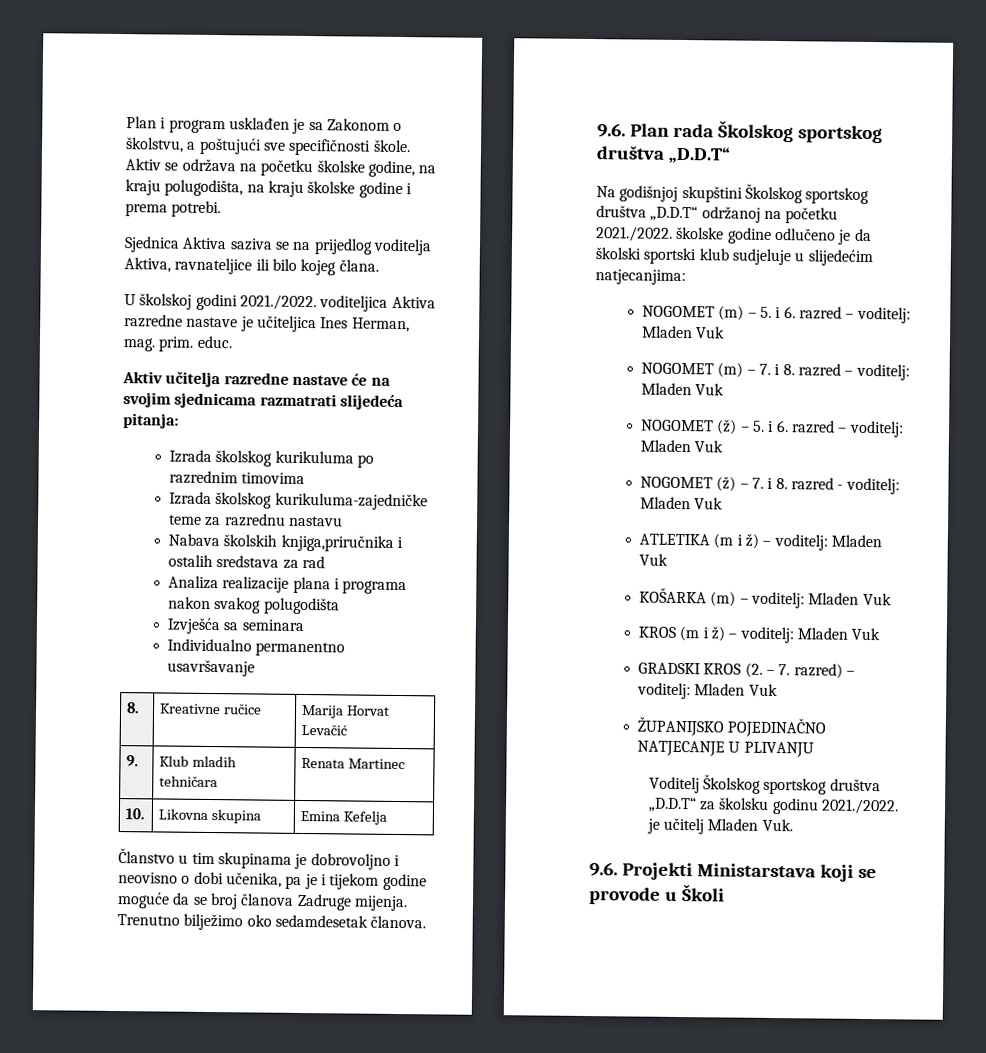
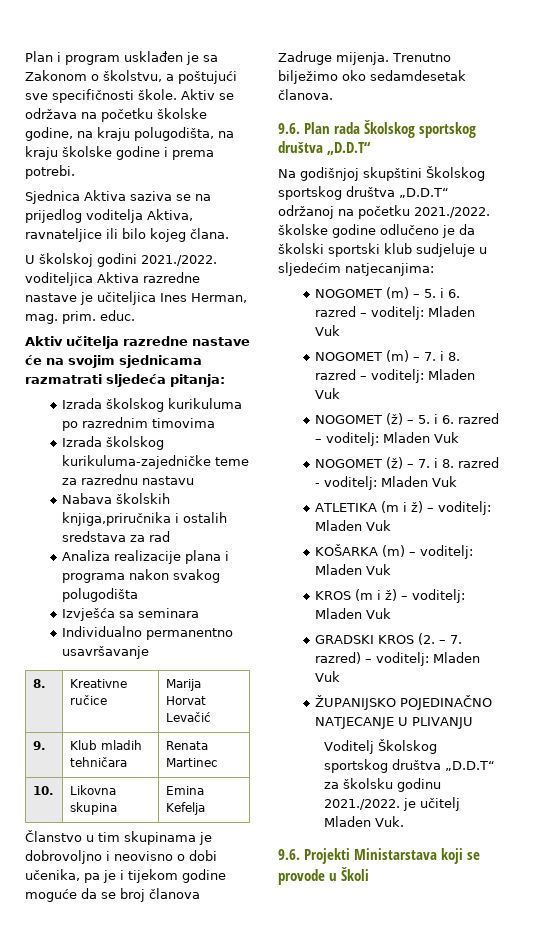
[339,394,404,411] slijedeća -> [106,374,166,387] sljedeća
[807,249,873,267] slijedećim -> [278,262,341,276] sljedećim

